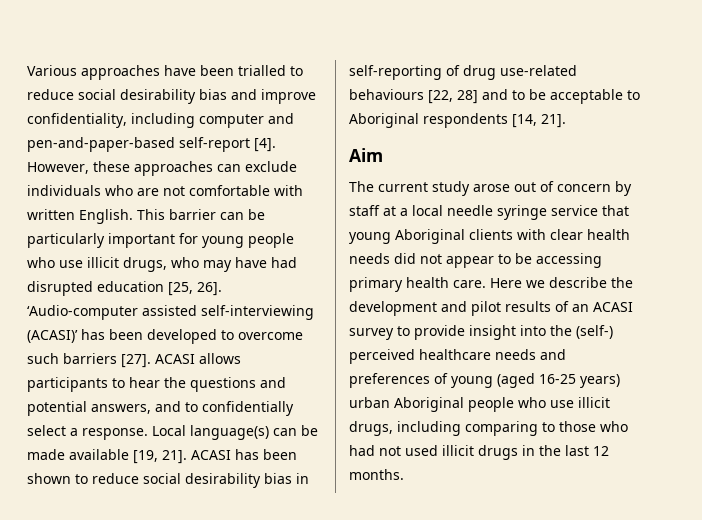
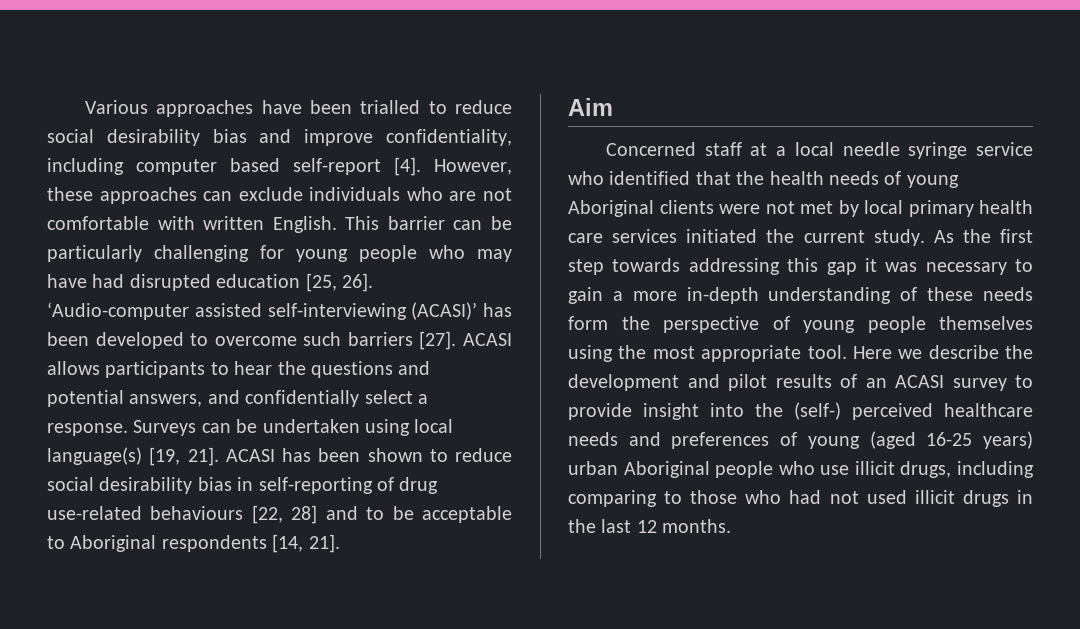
[268,113,294,124] [27,137,175,152] and pen-and-paper-based -> [230,158,280,172] based
[108,233,175,248] important -> [154,245,249,262] challenging
[59,257,199,272] use illicit drugs, who -> (465, 252) none
[185,402,198,412] to -> (240, 397) none
[152,425,318,440] [27,449,129,460] Local language(s) can be made available -> [133,419,454,436] [47,447,142,465] Surveys can be undertaken using local language(s)
[349,181,632,196] The current study arose out of concern by -> [606,142,697,156] Concerned
[602,205,629,216] [349,229,630,244] [349,253,602,268] [349,277,486,292] that young Aboriginal clients with clear health needs did not appear to be accessing primary health care. -> [568,171,959,188] [568,200,1033,217] [568,229,1033,246] [568,258,1033,275] [568,287,1033,304] [568,316,1033,333] [568,345,847,362] who identified that the health needs of young Aboriginal clients were not met by local primary health care services initiated the current study. As the first step towards addressing this gap it was necessary to gain a more in-depth understanding of these needs form the perspective of young people themselves using the most appropriate tool.

